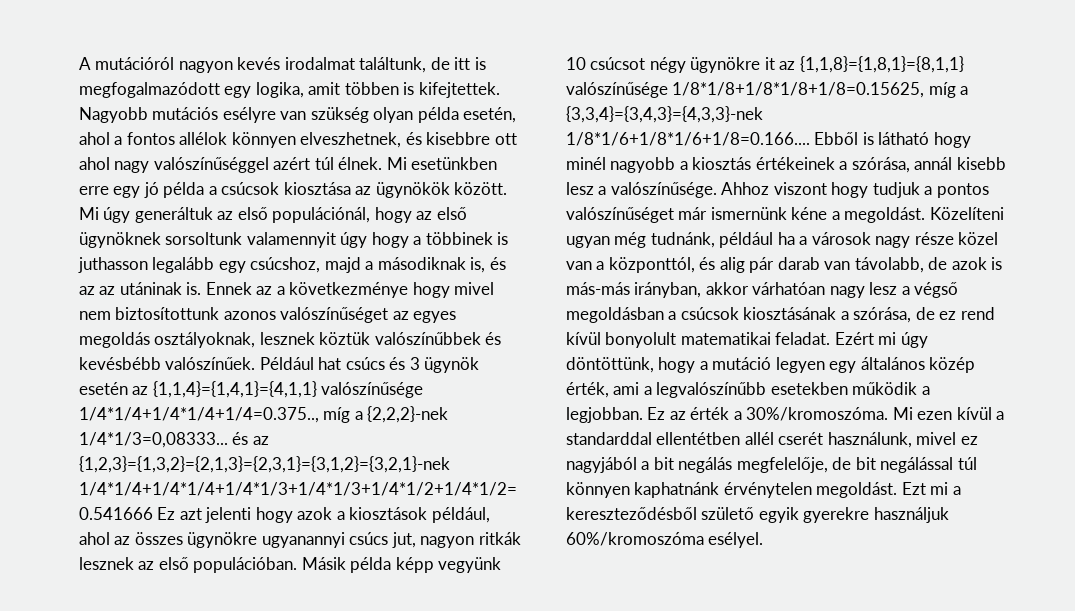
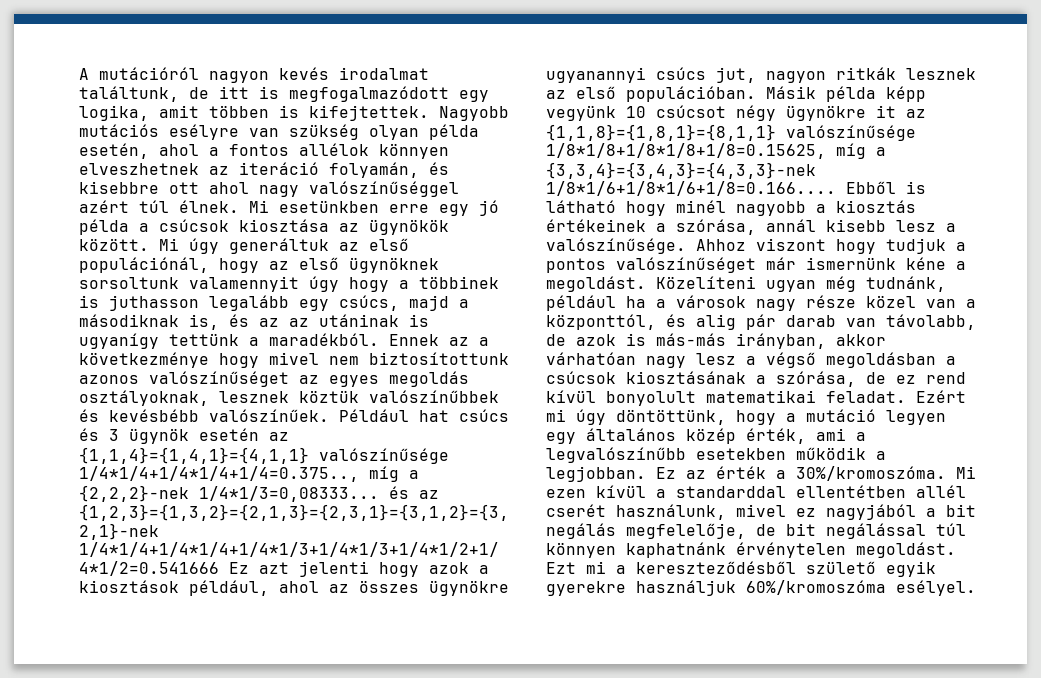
[300,132,402,148] elveszhetnek, -> [79,162,419,178] elveszhetnek az iteráció folyamán,
[250,257,321,273] csúcshoz, -> [339,295,399,311] csúcs,
[186,282,202,295] is. -> [409,314,429,327] [79,333,379,349] is ugyanígy tettünk a maradékból.

